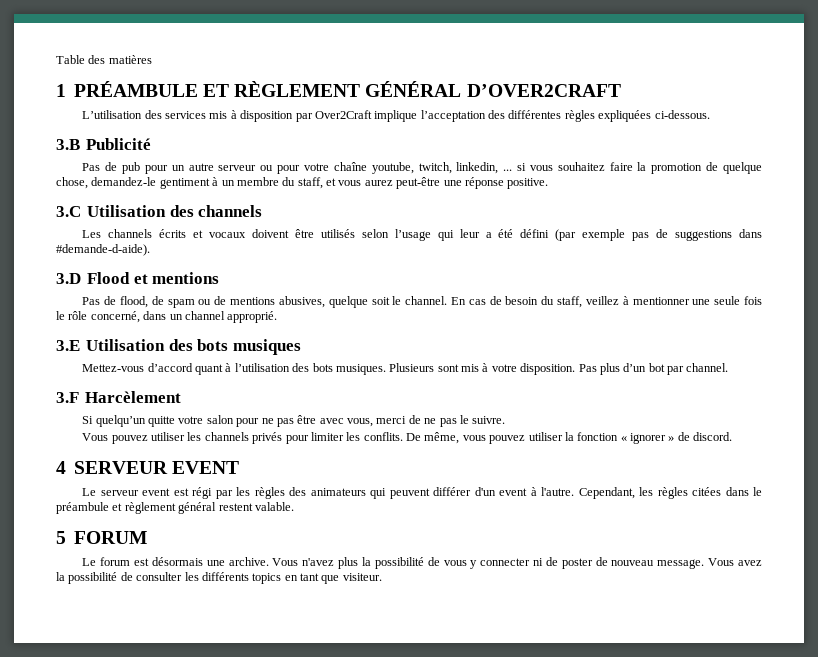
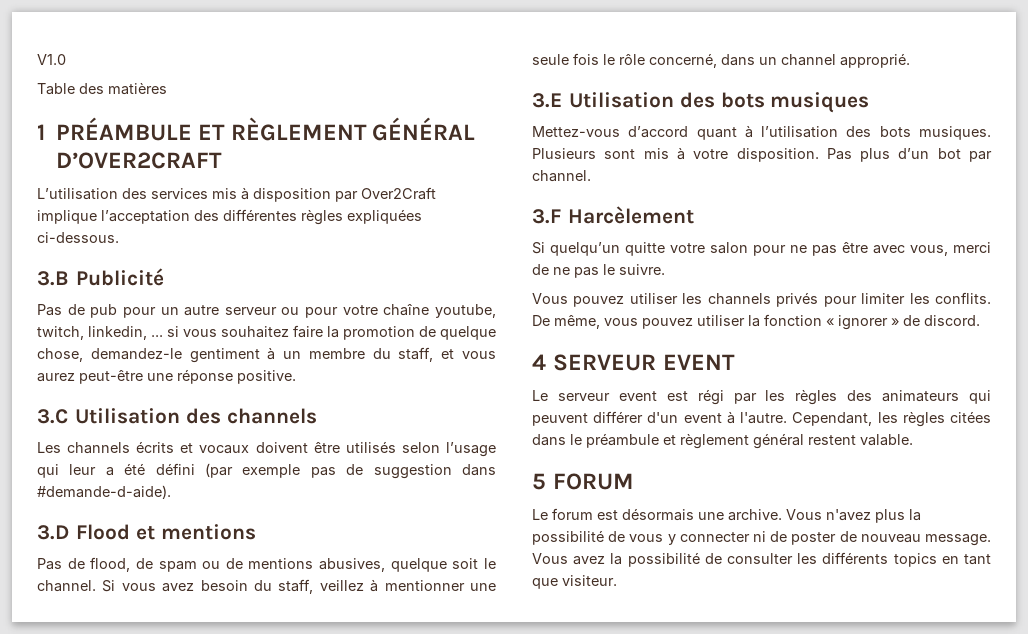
(56, 59) none -> [37,54,66,65] V1.0 //
[675,230,733,241] suggestions -> [373,464,452,479] suggestion
[450,296,502,305] En cas de -> [102,580,195,592] Si vous avez

